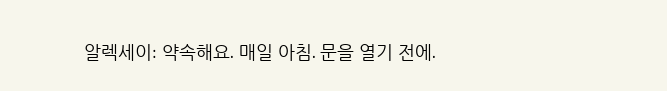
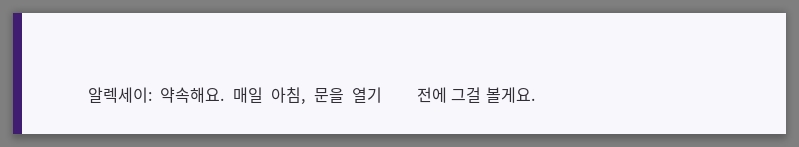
[277,44,316,61] 아침. -> [271,87,306,105] 아침,
[398,44,437,61] 전에. -> [417,87,535,103] 전에 그걸 볼게요.

